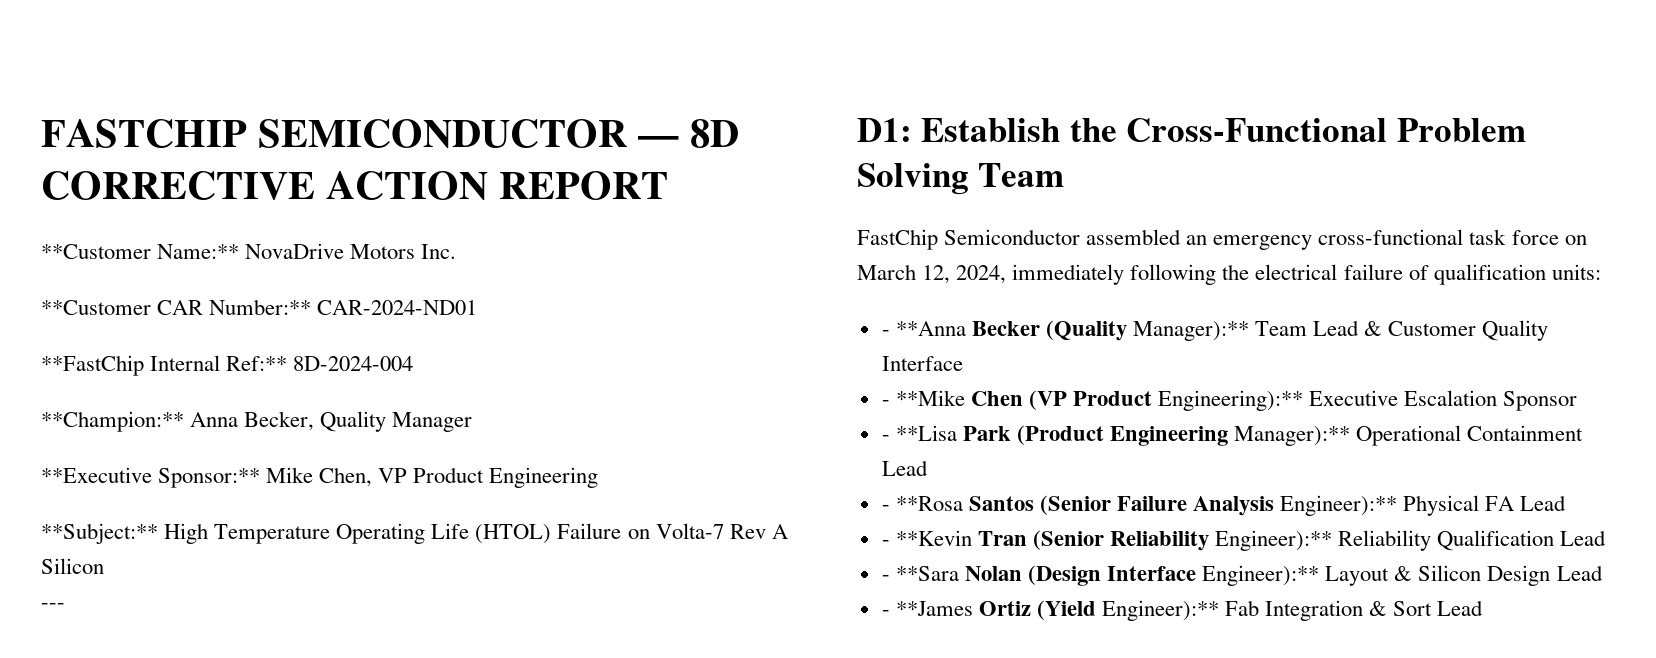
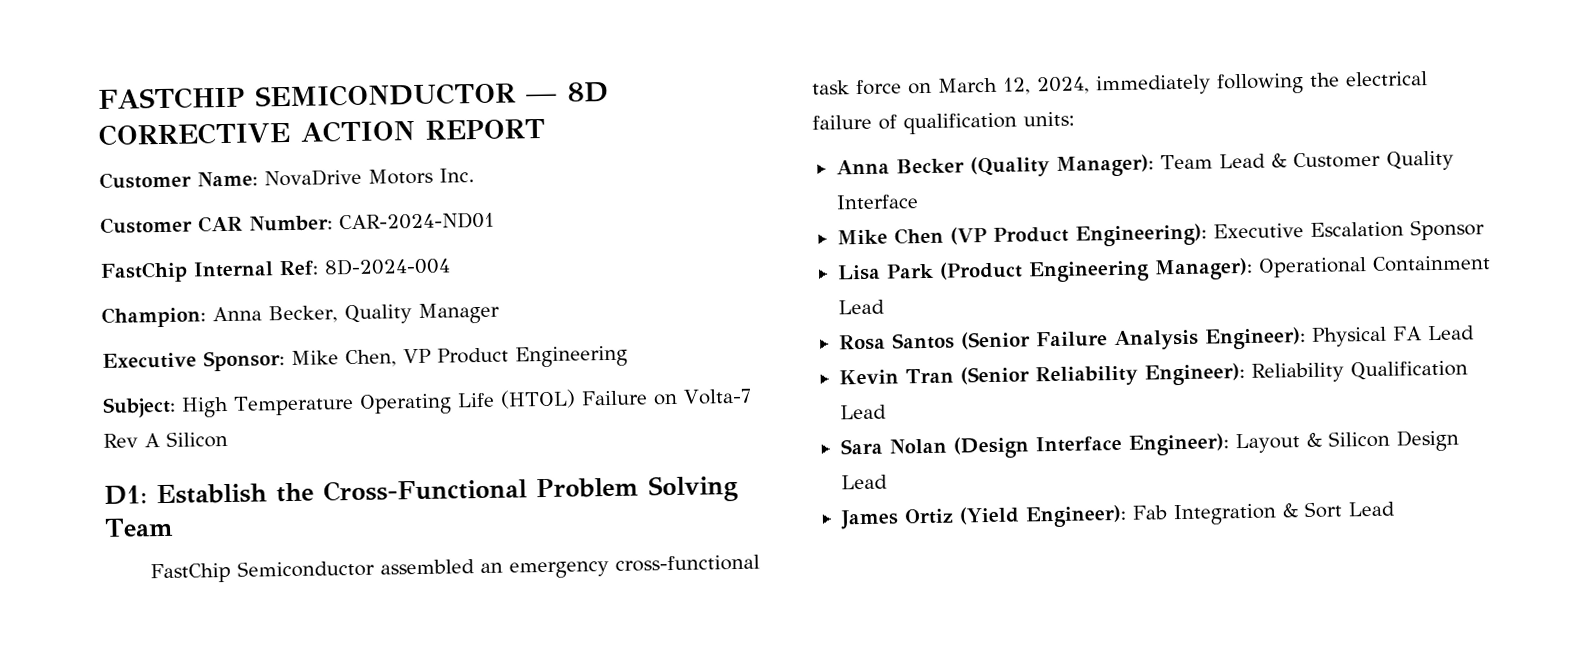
[41,244,240,259] **Customer Name:** -> [99,171,258,189] Customer Name:
[41,299,478,315] [41,355,288,376] **Customer CAR Number:** CAR-2024-ND01 // **FastChip Internal Ref:** -> [100,211,495,234] [100,260,319,283] Customer CAR Number: CAR-2024-ND01 // FastChip Internal Ref:
[41,411,184,432] **Champion:** -> [101,306,206,328] Champion:
[41,467,261,488] **Executive Sponsor:** -> [102,350,285,372] Executive Sponsor:
[41,523,158,544] **Subject:** -> [102,396,176,418] Subject:
[41,603,65,609] // --- -> (228, 439) none
[881,321,966,336] - **Anna -> [835,159,890,175] Anna
[1133,321,1250,341] Manager):** -> [1055,154,1154,177] Manager):
[881,390,965,406] - **Mike -> [836,229,888,245] Mike
[1158,390,1304,411] Engineering):** -> [1074,223,1207,247] Engineering):
[881,425,957,441] - **Lisa -> [836,264,881,281] Lisa
[1234,426,1351,446] Manager):** -> [1153,257,1253,281] Manager):
[881,496,963,511] - **Rosa -> [838,334,886,351] Rosa
[1280,495,1398,516] Engineer):** -> [1203,327,1306,350] Engineer):
[881,530,972,546] - **Kevin -> [838,369,899,385] Kevin
[1215,530,1333,551] Engineer):** -> [1143,362,1245,386] Engineer):
[881,566,959,581] - **Sara -> [839,438,883,455] Sara
[1202,565,1320,586] Engineer):** -> [1127,433,1229,456] Engineer):
[881,601,973,616] - **James -> [839,509,899,530] James
[1102,600,1220,621] Engineer):** -> [1024,504,1127,528] Engineer):

